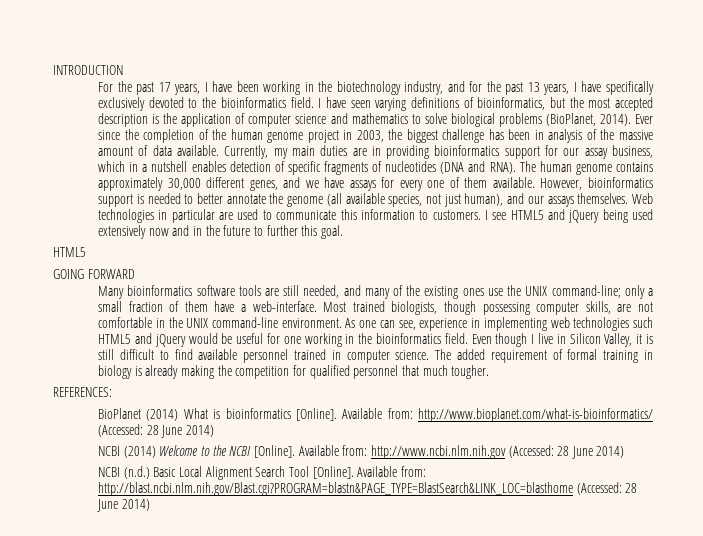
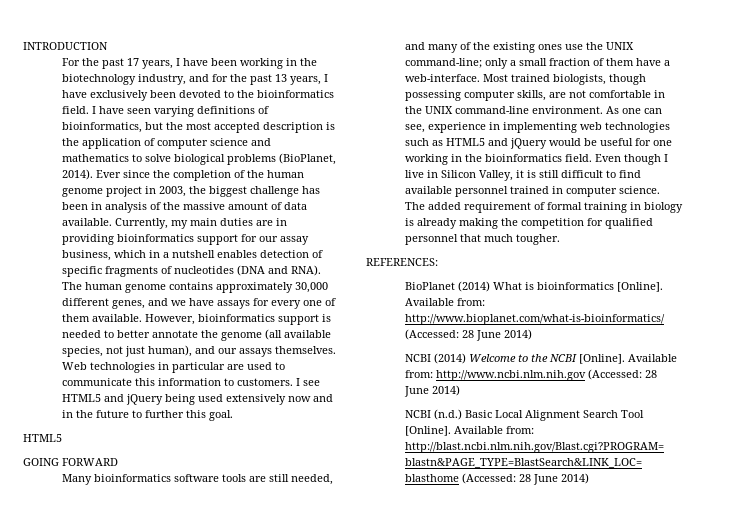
[606,81,654,95] [98,97,146,111] specifically exclusively -> [89,90,176,101] exclusively been
(654, 322) none -> [431,140,443,146] as

